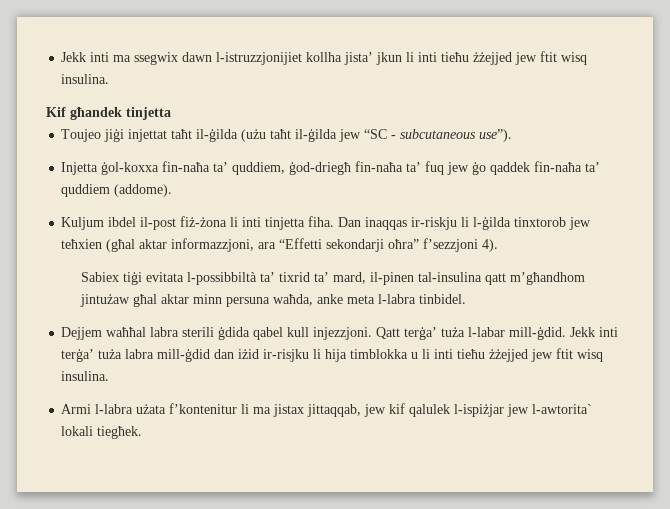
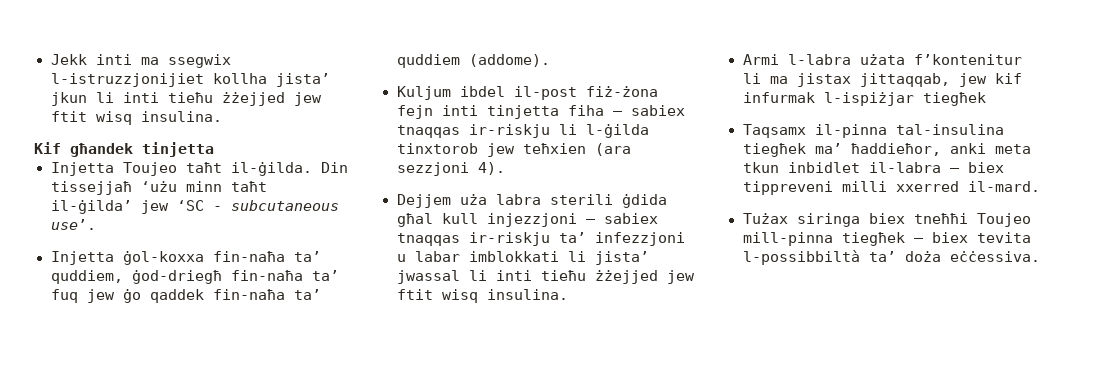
[182,52,213,62] dawn -> (231, 61) none
[61,129,388,142] Toujeo jiġi injettat taħt il-ġilda (użu taħt il-ġilda jew “SC -> [50,162,348,176] [50,181,267,195] [50,200,204,214] Injetta Toujeo taħt il-ġilda. Din tissejjaħ ‘użu minn taħt il-ġilda’ jew ‘SC
[479,129,513,142] use”). -> [50,219,96,230] use’.
[230,217,239,227] li -> [396,105,433,119] fejn
[308,216,408,230] fiha. Dan inaqqas -> [567,105,685,116] [396,125,460,138] fiha – sabiex tnaqqas
[106,238,499,252] [80,272,585,285] [79,294,466,307] (għal aktar informazzjoni, ara “Effetti sekondarji oħra” f’sezzjoni 4). // Sabiex tiġi evitata l-possibbiltà ta’ tixrid ta’ mard, il-pinen tal-insulina qatt m’għandhom jintużaw għal aktar minn persuna waħda, anke meta l-labra tinbidel. -> [594,143,631,156] [396,162,505,176] (ara sezzjoni 4).
[106,327,147,337] waħħal -> [459,194,487,205] uża
[253,327,619,340] [61,349,419,362] qabel kull injezzjoni. Qatt terġa’ tuża l-labar mill-ġdid. Jekk inti terġa’ tuża labra mill-ġdid dan iżid ir-risjku li hija timblokka u -> [396,213,658,227] [396,232,685,246] [396,251,649,265] [396,270,460,284] għal kull injezzjoni – sabiex tnaqqas ir-riskju ta’ infezzjoni u labar imblokkati li jista’ jwassal
[409,404,593,417] [61,426,143,439] qalulek l-ispiżjar jew l-awtorita` lokali tiegħek. -> [742,92,986,106] [742,124,1004,138] [742,143,1031,157] [742,162,1004,173] [742,181,1040,195] [742,213,1031,227] [742,232,1031,246] [742,250,1040,265] infurmak l-ispiżjar tiegħek // Taqsamx il-pinna tal-insulina tiegħek ma’ ħaddieħor, anki meta tkun inbidlet il-labra – biex tippreveni milli xxerred il-mard. // Tużax siringa biex tneħħi Toujeo mill-pinna tiegħek – biex tevita l-possibbiltà ta’ doża eċċessiva.

